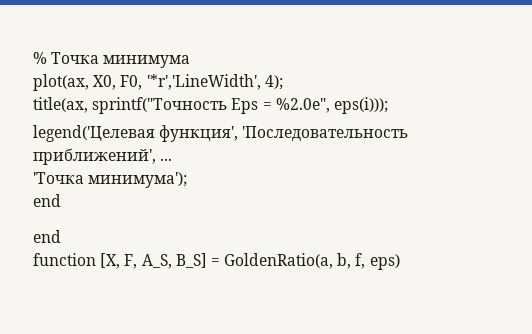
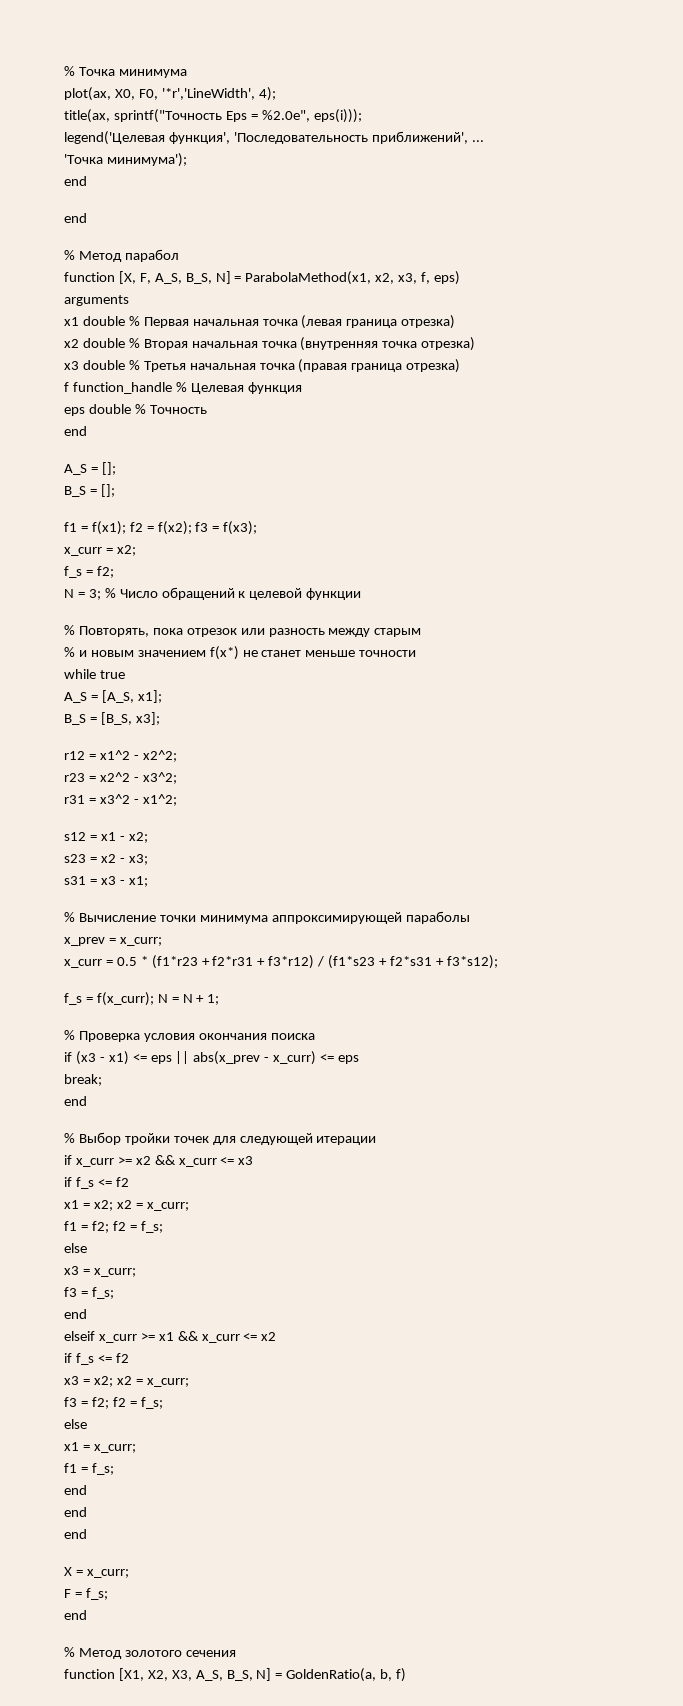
(61, 236) none -> [64,249,179,262] // % Метод парабол
[175,253,207,268] B_S] -> [185,271,461,285] [64,295,129,306] [64,315,456,329] [64,337,476,351] [64,359,461,373] [64,382,302,394] [64,404,207,416] [64,426,87,436] [64,462,116,475] [64,484,115,497] [64,521,258,535] [64,545,136,556] [64,566,114,578] [64,587,362,600] [64,625,422,637] [64,646,417,660] [64,669,125,679] [64,690,162,703] [64,712,160,725] [64,750,177,762] [64,772,177,784] [64,794,177,806] [64,832,148,843] [64,854,148,865] [64,876,148,887] [64,911,470,924] [64,937,162,946] [64,955,498,969] [64,992,220,1006] [64,1030,315,1042] [64,1051,360,1065] [64,1074,102,1086] [64,1096,87,1106] [64,1132,377,1145] [64,1155,254,1167] [64,1177,129,1189] [64,1200,189,1211] [64,1221,163,1233] [64,1243,87,1253] [64,1266,136,1277] [64,1287,114,1299] [64,1309,87,1319] [64,1331,277,1343] [64,1353,129,1365] [64,1376,189,1387] [64,1397,163,1409] [64,1419,87,1429] [64,1442,136,1453] [64,1463,114,1475] [64,1485,87,1495] [64,1507,87,1517] [64,1529,87,1539] [64,1567,129,1578] [64,1588,108,1600] [64,1610,87,1620] [64,1647,236,1659] [64,1668,272,1681] B_S, N] = ParabolaMethod(x1, x2, x3, f, eps) // arguments // x1 double % Первая начальная точка (левая граница отрезка) // x2 double % Вторая начальная точка (внутренняя точка отрезка) // x3 double % Третья начальная точка (правая граница отрезка) // f function_handle % Целевая функция // eps double % Точность // end // A_S = []; // B_S = []; // f1 = f(x1); f2 = f(x2); f3 = f(x3); // x_curr = x2; // f_s = f2; // N = 3; % Число обращений к целевой функции // % Повторять, пока отрезок или разность между старым // % и новым значением f(x*) не станет меньше точности // while true // A_S = [A_S, x1]; // B_S = [B_S, x3]; // r12 = x1^2 - x2^2; // r23 = x2^2 - x3^2; // r31 = x3^2 - x1^2; // s12 = x1 - x2; // s23 = x2 - x3; // s31 = x3 - x1; // % Вычисление точки минимума аппроксимирующей параболы // x_prev = x_curr; // x_curr = 0.5 * (f1*r23 + f2*r31 + f3*r12) / (f1*s23 + f2*s31 + f3*s12); // f_s = f(x_curr); N = N + 1; // % Проверка условия окончания поиска // if (x3 - x1) <= eps || abs(x_prev - x_curr) <= eps // break; // end // % Выбор тройки точек для следующей итерации // if x_curr >= x2 && x_curr <= x3 // if f_s <= f2 // x1 = x2; x2 = x_curr; // f1 = f2; f2 = f_s; // else // x3 = x_curr; // f3 = f_s; // end // elseif x_curr >= x1 && x_curr <= x2 // if f_s <= f2 // x3 = x2; x2 = x_curr; // f3 = f2; f2 = f_s; // else // x1 = x_curr; // f1 = f_s; // end // end // end // X = x_curr; // F = f_s; // end // % Метод золотого сечения // function [X1, X2, X3, A_S, B_S, N]
[355,253,400,270] f, eps) -> [396,1668,407,1682] f)

